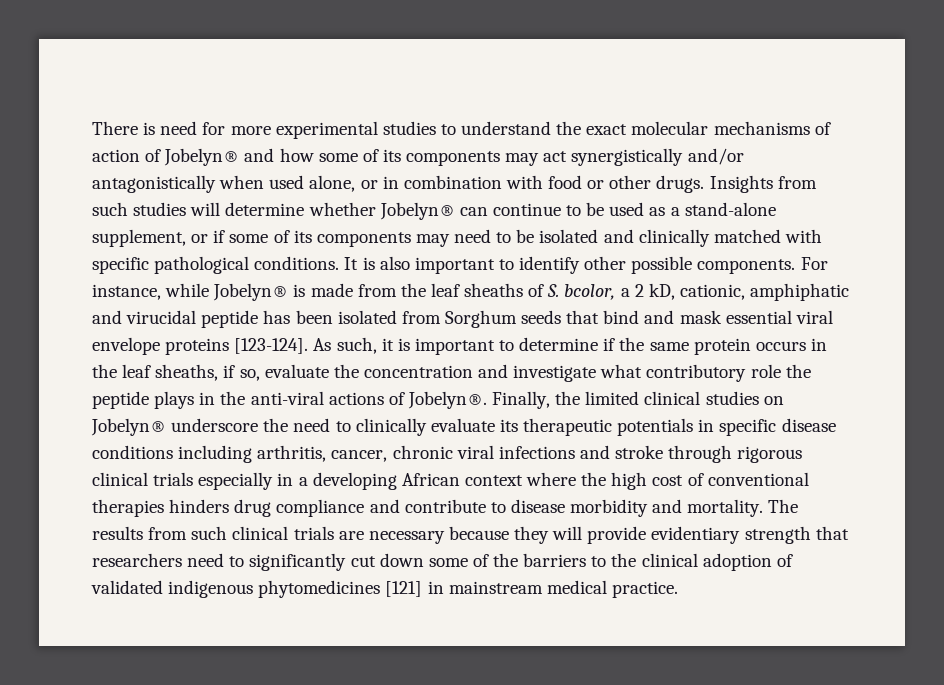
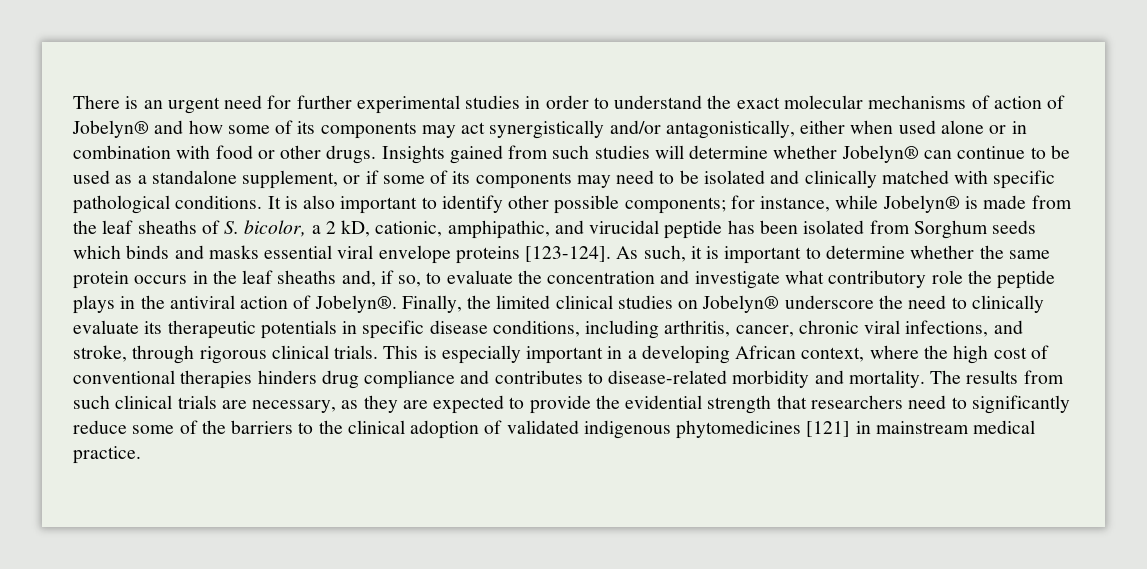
(156, 128) none -> [143,97,220,114] an urgent
[230,126,271,135] more -> [296,95,352,109] further
(436, 128) none -> [525,95,589,109] in order
[92,175,216,193] antagonistically -> [665,120,846,139] antagonistically, either
[309,175,356,192] alone, -> [940,120,984,134] alone
(773, 184) none -> [449,145,503,164] gained
[684,202,776,216] stand-alone -> [151,170,237,184] standalone
[697,257,828,274] components. For -> [624,195,755,214] components; for
[564,284,616,300] bcolor, -> [244,220,307,237] bicolor,
[750,283,850,301] amphiphatic -> [447,220,550,239] amphipathic,
[566,310,722,324] that bind and mask -> [73,245,259,259] which binds and masks
[603,338,616,351] if -> [910,245,975,259] whether
[155,364,219,381] sheaths, -> [277,270,376,287] sheaths and,
(260, 375) none -> [426,272,442,284] to
[250,391,384,405] anti-viral actions -> [169,295,289,309] antiviral action
[92,445,173,459] conditions -> [492,320,580,337] conditions,
[498,445,803,463] [92,472,274,490] infections and stroke through rigorous clinical trials especially -> [905,320,1023,337] [73,345,604,364] infections, and stroke, through rigorous clinical trials. This is especially important
[464,475,523,486] context -> [801,347,865,362] context,
[404,499,565,513] contribute to disease -> [494,370,728,384] contributes to disease-related
[368,526,741,544] necessary because they will provide evidentiary -> [252,395,703,414] necessary, as they are expected to provide the evidential
[350,553,424,567] cut down -> [73,420,127,434] reduce

